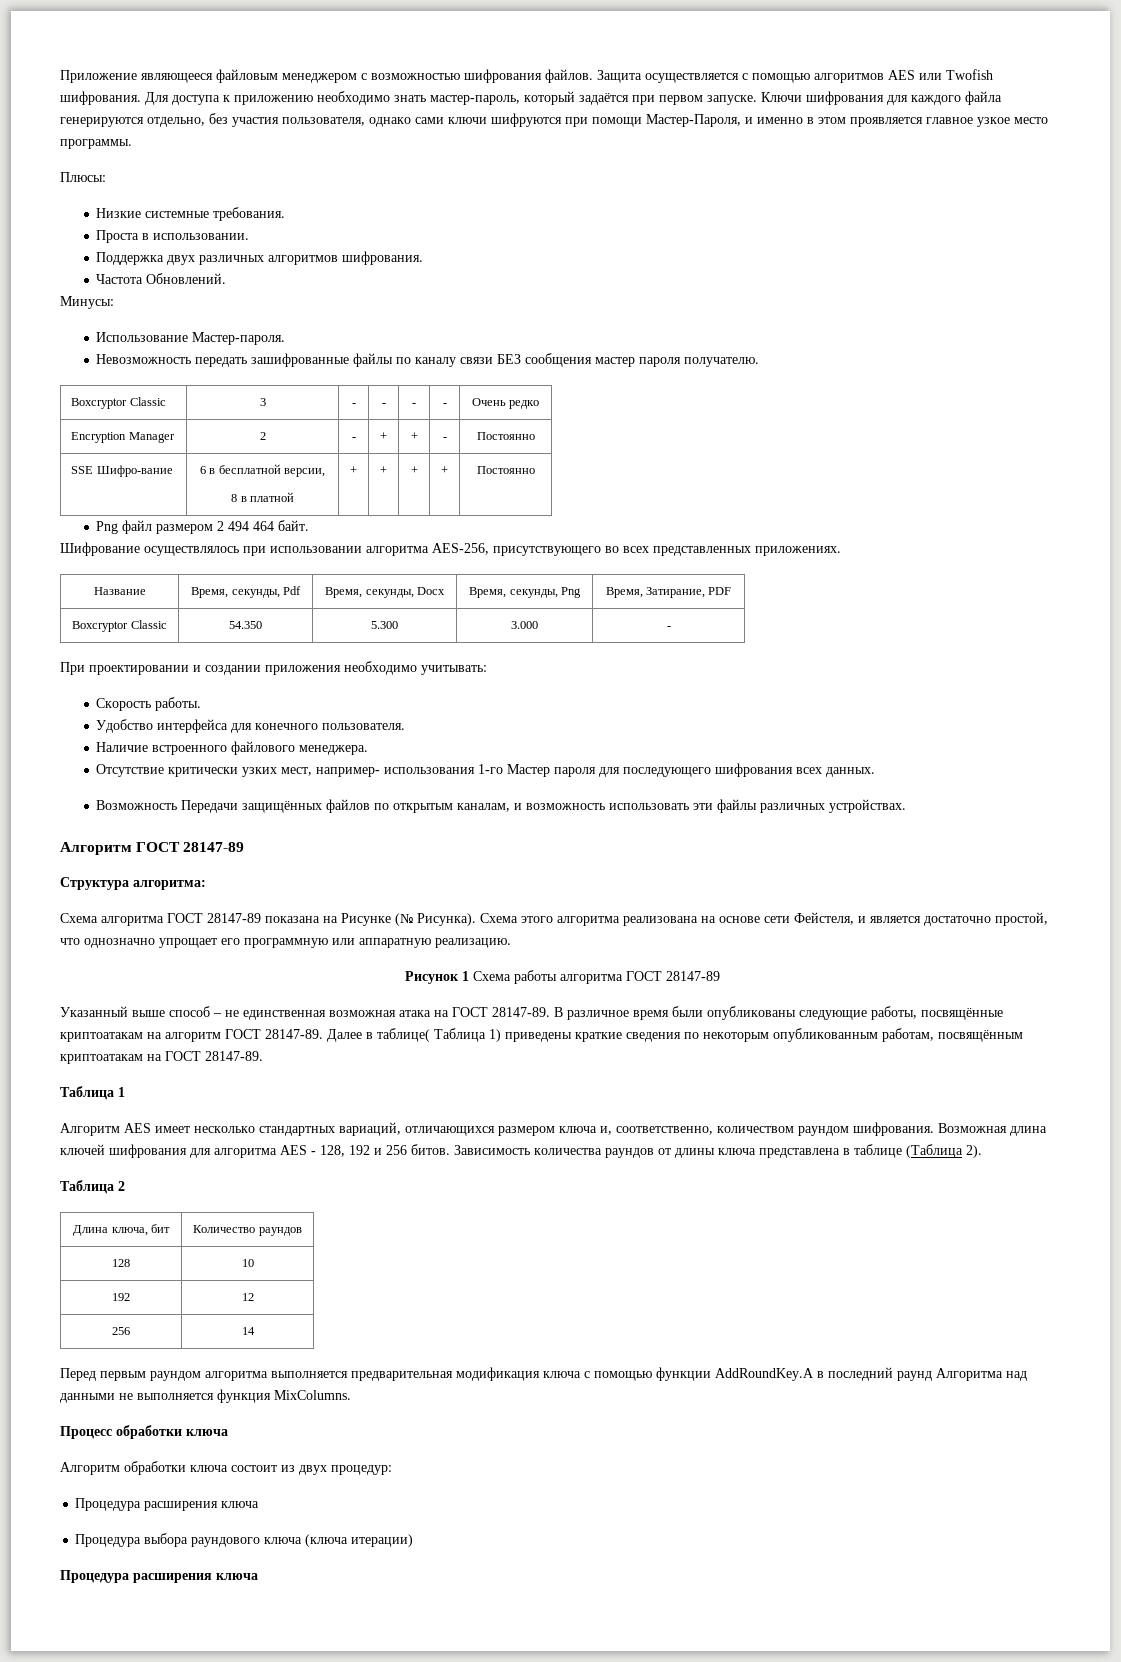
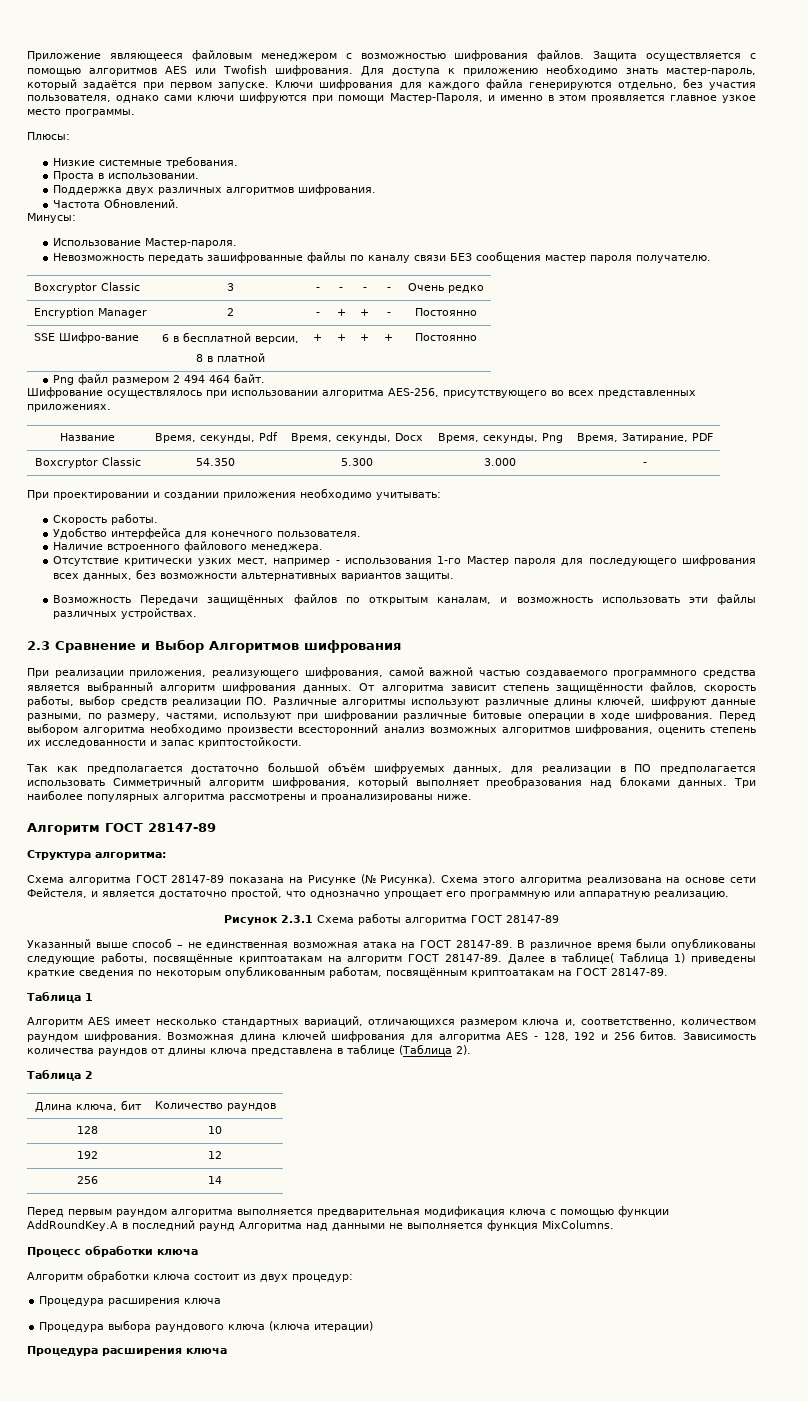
[316,767,381,777] например- -> [273,558,340,566] например -
[826,767,876,777] данных. -> [83,569,455,581] данных, без возможности альтернативных вариантов защиты.
(907, 806) none -> [27,639,401,653] [27,667,756,678] [27,681,756,693] [27,695,757,707] [27,709,757,721] [27,723,757,735] [27,737,302,748] [26,762,756,774] [27,776,756,788] [27,790,472,802] // 2.3 Сравнение и Выбор Алгоритмов шифрования // При реализации приложения, реализующего шифрования, самой важной частью создаваемого программного средства является выбранный алгоритм шифрования данных. От алгоритма зависит степень защищённости файлов, скорость работы, выбор средств реализации ПО. Различные алгоритмы используют различные длины ключей, шифруют данные разными, по размеру, частями, используют при шифровании различные битовые операции в ходе шифрования. Перед выбором алгоритма необходимо произвести всесторонний анализ возможных алгоритмов шифрования, оценить степень их исследованности и запас криптостойкости. // Так как предполагается достаточно большой объём шифруемых данных, для реализации в ПО предполагается использовать Симметричный алгоритм шифрования, который выполняет преобразования над блоками данных. Три наиболее популярных алгоритма рассмотрены и проанализированы ниже.
[462,971,469,981] 1 -> [281,915,313,923] 2.3.1

